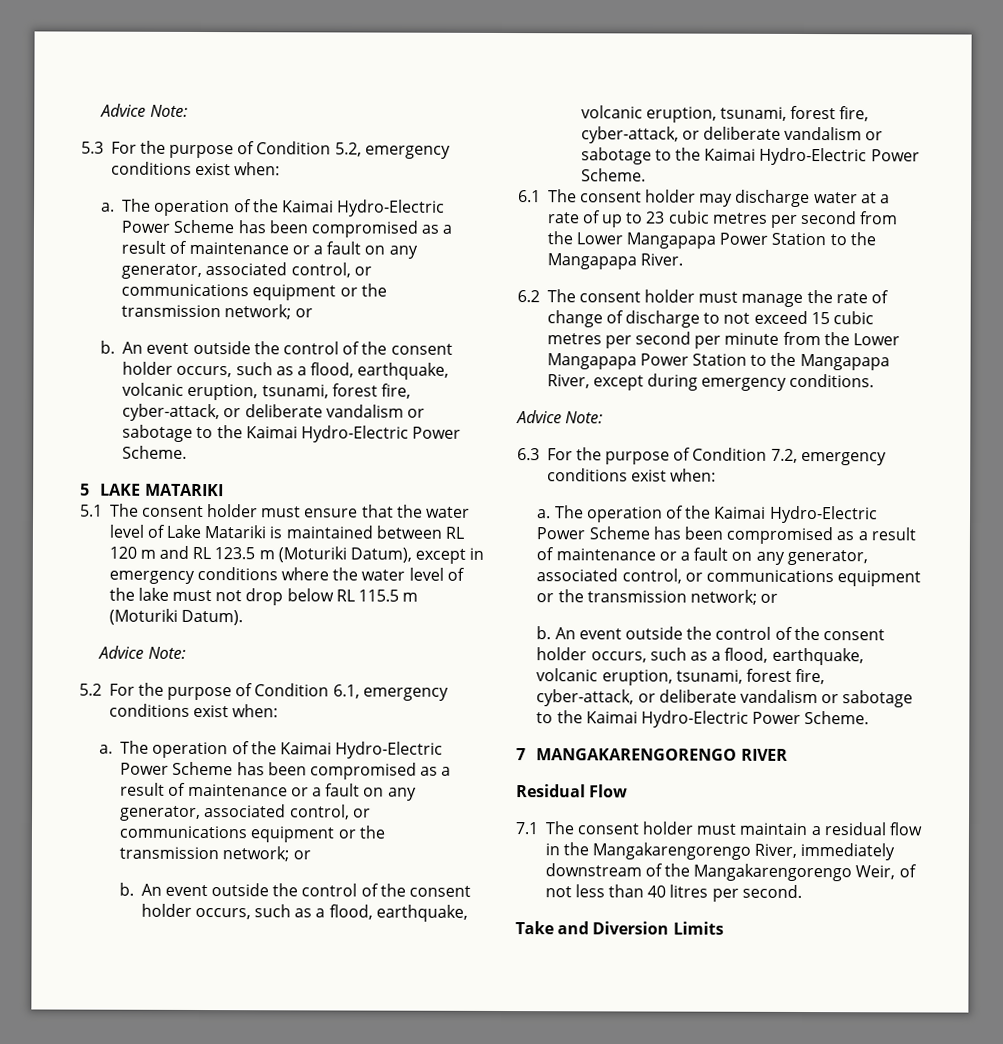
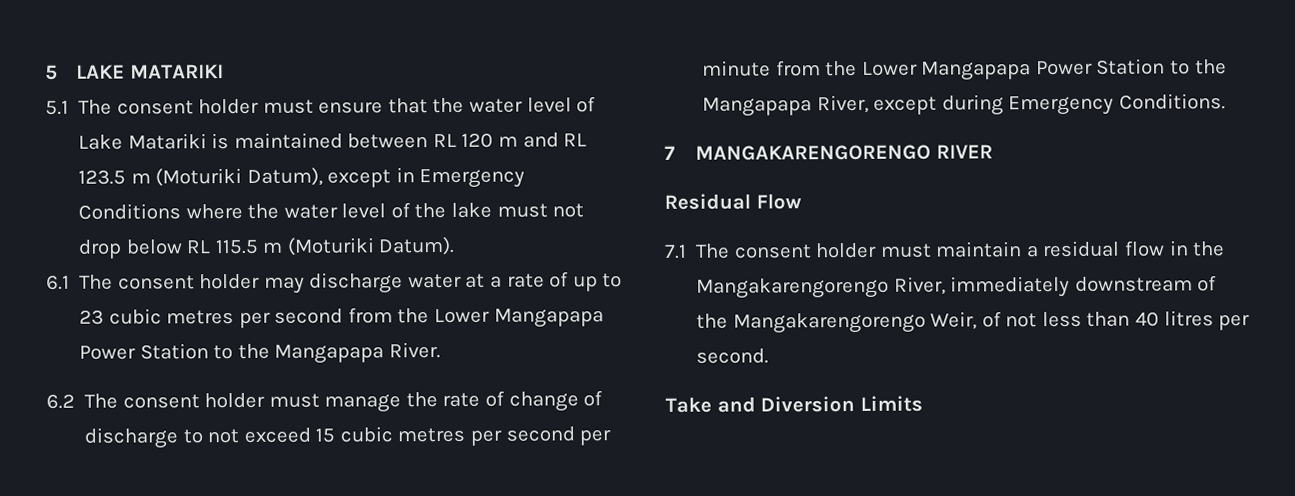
[100,103,188,117] [81,140,451,159] [110,161,281,176] [101,198,446,217] [121,219,453,238] [121,240,418,259] [121,262,372,280] [121,283,387,301] [121,304,313,320] [100,340,453,355] [122,361,450,380] [122,382,411,401] [122,403,425,422] [122,424,462,443] [122,445,188,459] Advice Note: // 5.3 For the purpose of Condition 5.2, emergency conditions exist when: // a. The operation of the Kaimai Hydro-Electric Power Scheme has been compromised as a result of maintenance or a fault on any generator, associated control, or communications equipment or the transmission network; or // b. An event outside the control of the consent holder occurs, such as a flood, earthquake, volcanic eruption, tsunami, forest fire, cyber-attack, or deliberate vandalism or sabotage to the Kaimai Hydro-Electric Power Scheme. // -> (45, 72) none
[108,566,278,584] emergency conditions -> [419,168,526,189] [78,203,182,220] Emergency Conditions
[98,645,186,659] [79,682,449,701] [108,703,279,718] [99,740,444,759] [120,761,452,780] [120,782,417,801] [120,804,371,822] [119,825,385,843] [119,846,311,862] [118,882,471,897] [140,903,468,922] [580,105,870,123] [580,126,884,144] [580,147,920,166] [580,168,646,182] // Advice Note: // 5.2 For the purpose of Condition 6.1, emergency conditions exist when: // a. The operation of the Kaimai Hydro-Electric Power Scheme has been compromised as a result of maintenance or a fault on any generator, associated control, or communications equipment or the transmission network; or // b. An event outside the control of the consent holder occurs, such as a flood, earthquake, volcanic eruption, tsunami, forest fire, cyber-attack, or deliberate vandalism or sabotage to the Kaimai Hydro-Electric Power Scheme. -> (456, 246) none
[701,373,875,391] [516,410,604,424] [517,447,887,466] [546,468,717,482] [537,505,878,524] [536,526,916,545] [536,547,868,566] [536,568,922,587] [536,589,779,605] [536,626,885,641] [536,647,864,666] [536,668,826,686] [536,689,914,708] [536,710,870,728] emergency conditions. // Advice Note: // 6.3 For the purpose of Condition 7.2, emergency conditions exist when: // a. The operation of the Kaimai Hydro-Electric Power Scheme has been compromised as a result of maintenance or a fault on any generator, associated control, or communications equipment or the transmission network; or // b. An event outside the control of the consent holder occurs, such as a flood, earthquake, volcanic eruption, tsunami, forest fire, cyber-attack, or deliberate vandalism or sabotage to the Kaimai Hydro-Electric Power Scheme. -> [1008,93,1226,116] Emergency Conditions.

